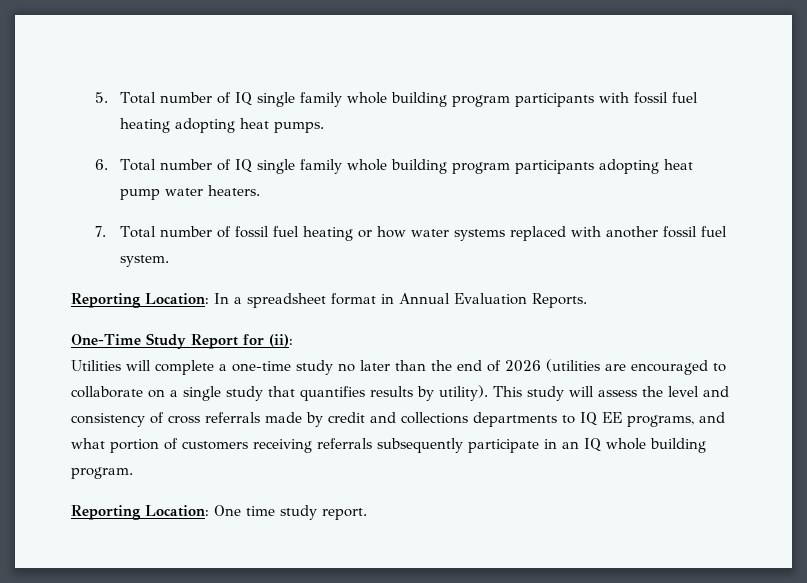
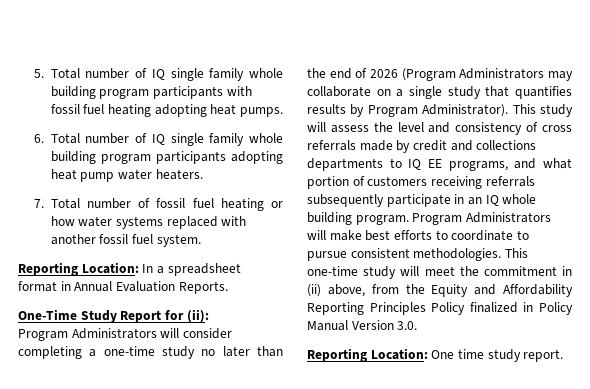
[71,360,214,375] Utilities will complete -> [18,328,232,341] [18,346,82,359] Program Administrators will consider completing
[546,359,726,375] (utilities are encouraged to -> [401,68,573,81] (Program Administrators may
[439,385,488,401] utility). -> [367,104,509,117] Program Administrator).
(133, 473) none -> [412,212,551,225] [307,230,529,241] [307,248,528,261] [307,266,572,279] [307,284,573,297] [307,302,573,315] [307,320,418,331] Program Administrators will make best efforts to coordinate to pursue consistent methodologies. This one-time study will meet the commitment in (ii) above, from the Equity and Affordability Reporting Principles Policy finalized in Policy Manual Version 3.0.

